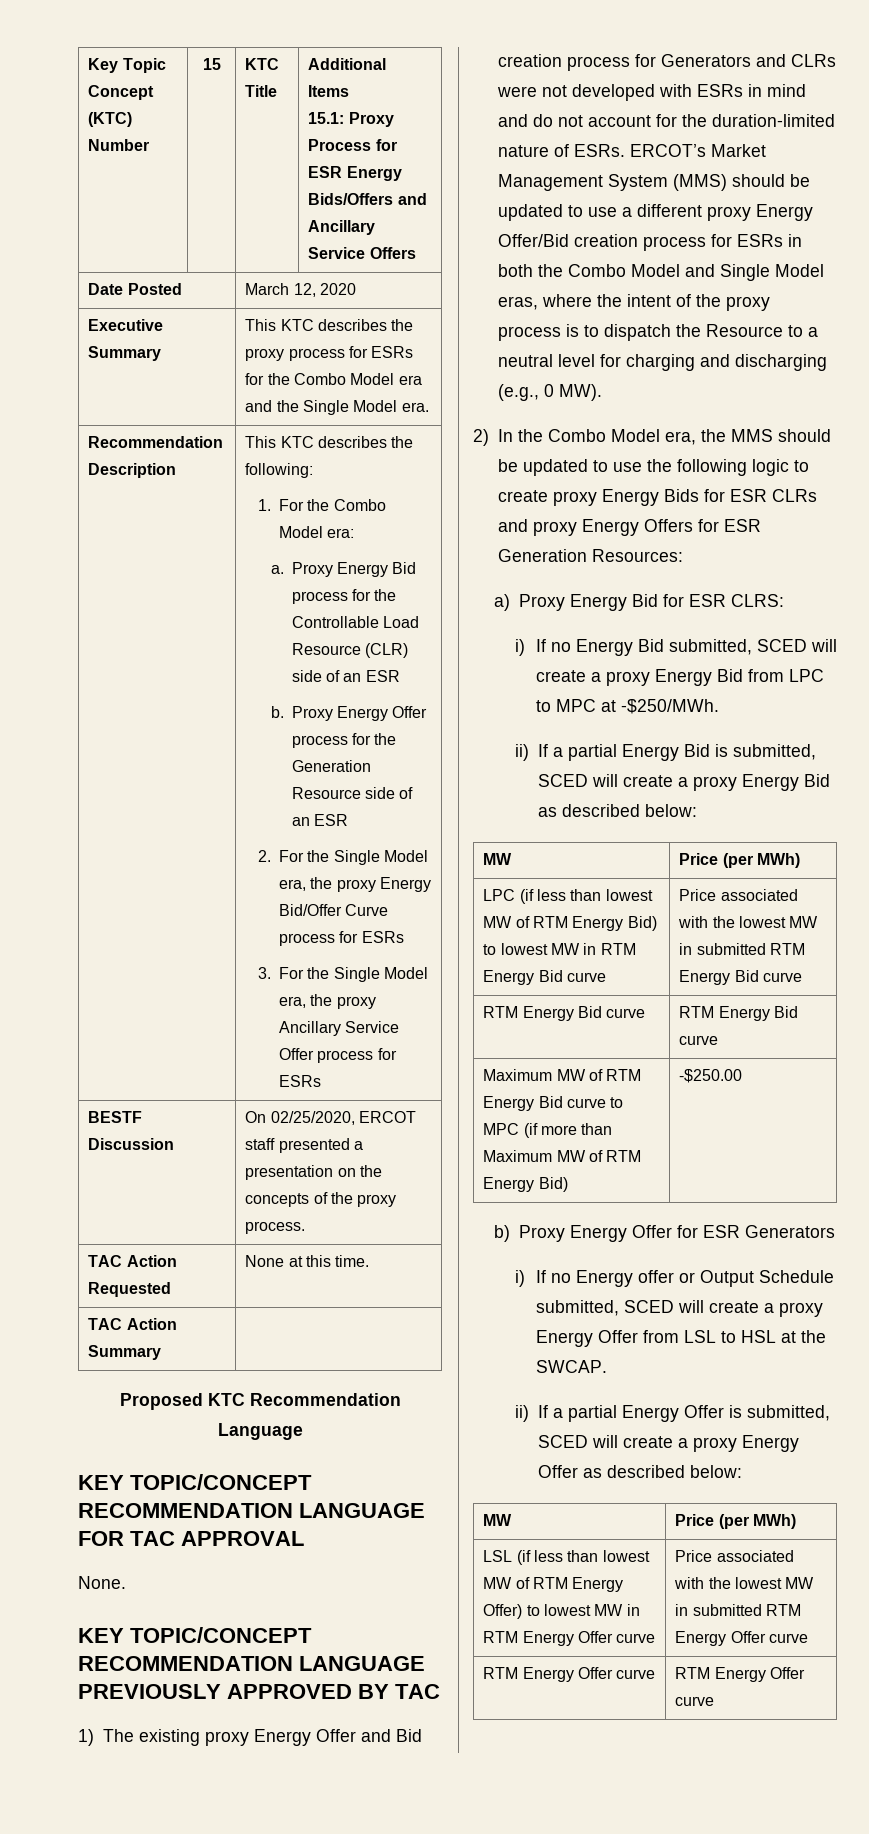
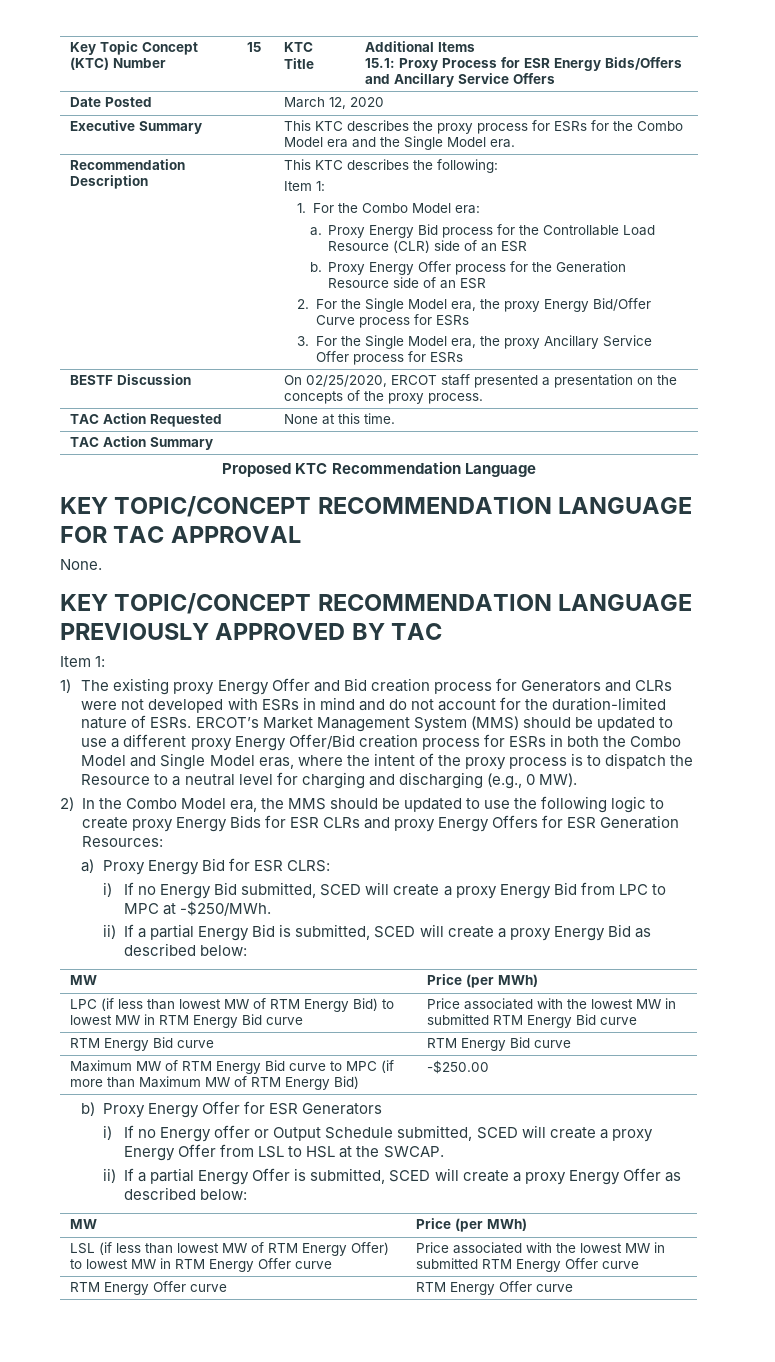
(314, 470) none -> [284,181,326,191] // Item 1:
(440, 1691) none -> [60,656,106,667] // Item 1:

